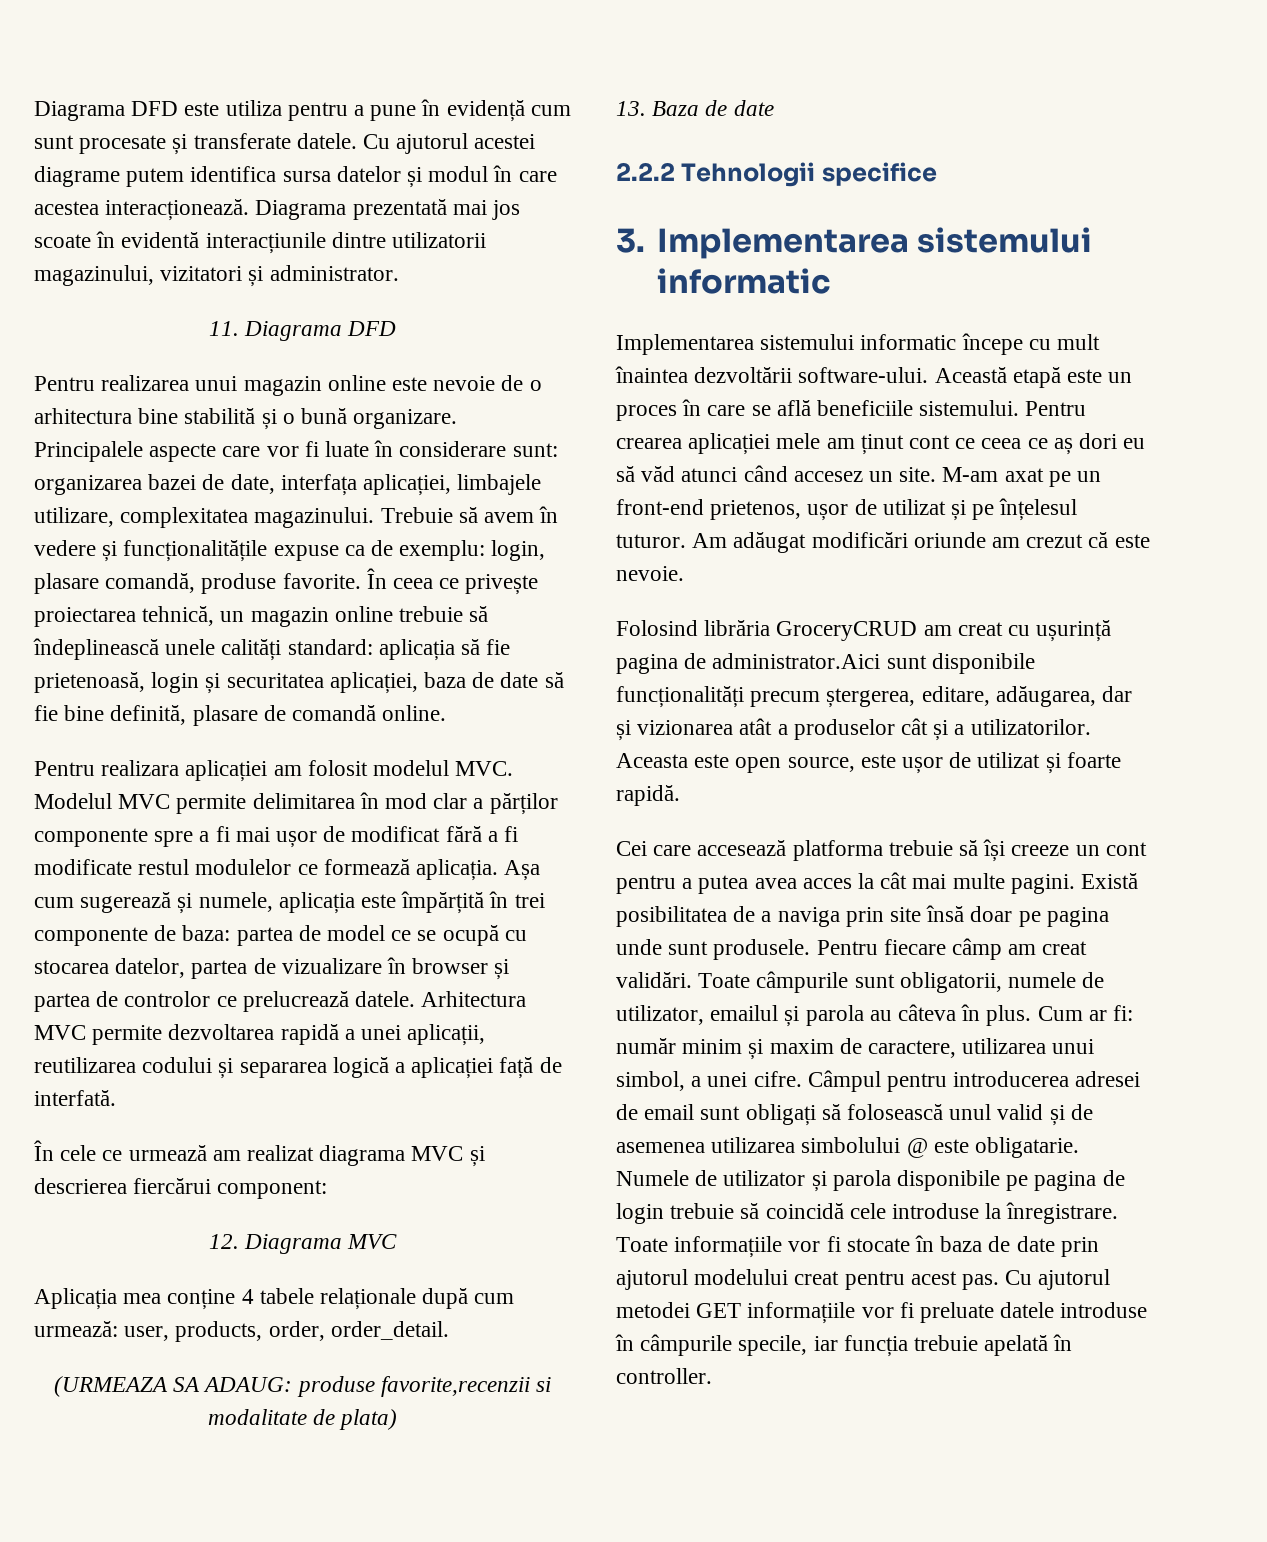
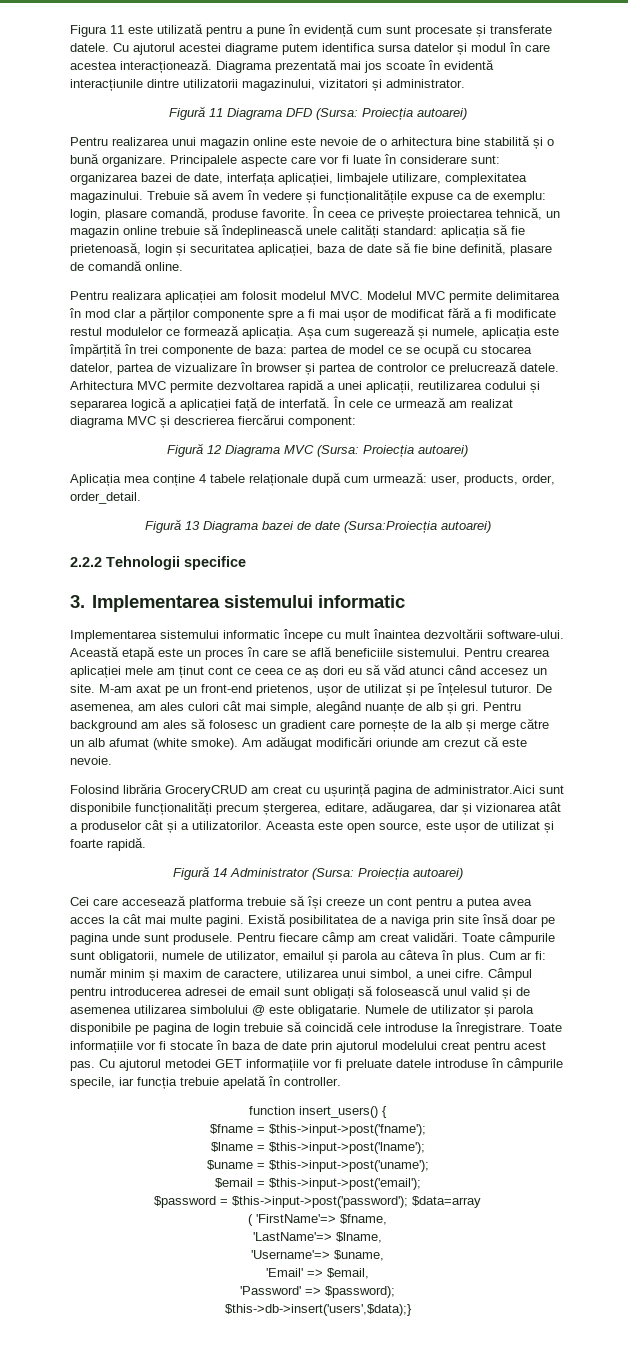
[34,100,282,121] Diagrama DFD este utiliza -> [70,23,203,37] Figura 11 este utilizată
[208,321,397,341] 11. Diagrama DFD -> [168,106,467,120] Figură 11 Diagrama DFD (Sursa: Proiecția autoarei)
(116, 1098) // -> (330, 402) none
[208,1234,239,1249] 12. -> [167,443,222,457] Figură 12
(398, 1241) none -> [317,445,468,457] (Sursa: Proiecția autoarei)
[53,1376,552,1397] [207,1409,398,1430] [616,100,774,116] (URMEAZA SA ADAUG: produse favorite,recenzii si modalitate de plata) // 13. Baza de date -> [144,519,491,533] Figură 13 Diagrama bazei de date (Sursa:Proiecția autoarei)
(686, 541) none -> [536,684,552,693] [70,701,521,714] [70,718,549,732] [70,738,238,750] De asemenea, am ales culori cât mai simple, alegând nuanțe de alb și gri. Pentru background am ales să folosesc un gradient care pornește de la alb și merge către un alb afumat (white smoke).
(680, 795) none -> [172,866,463,880] // Figură 14 Administrator (Sursa: Proiecția autoarei)
(712, 1376) none -> [249,1106,387,1118] [209,1124,426,1136] [210,1142,425,1154] [206,1160,429,1172] [214,1178,421,1190] [154,1196,481,1208] [248,1214,387,1226] [253,1232,382,1243] [251,1250,384,1261] [266,1268,369,1279] [240,1286,395,1298] [224,1304,412,1316] // function insert_users() { // $fname = $this->input->post('fname'); // $lname = $this->input->post('lname'); // $uname = $this->input->post('uname'); // $email = $this->input->post('email'); // $password = $this->input->post('password'); $data=array // ( 'FirstName'=> $fname, // 'LastName'=> $lname, // 'Username'=> $uname, // 'Email' => $email, // 'Password' => $password); // $this->db->insert('users',$data);}

